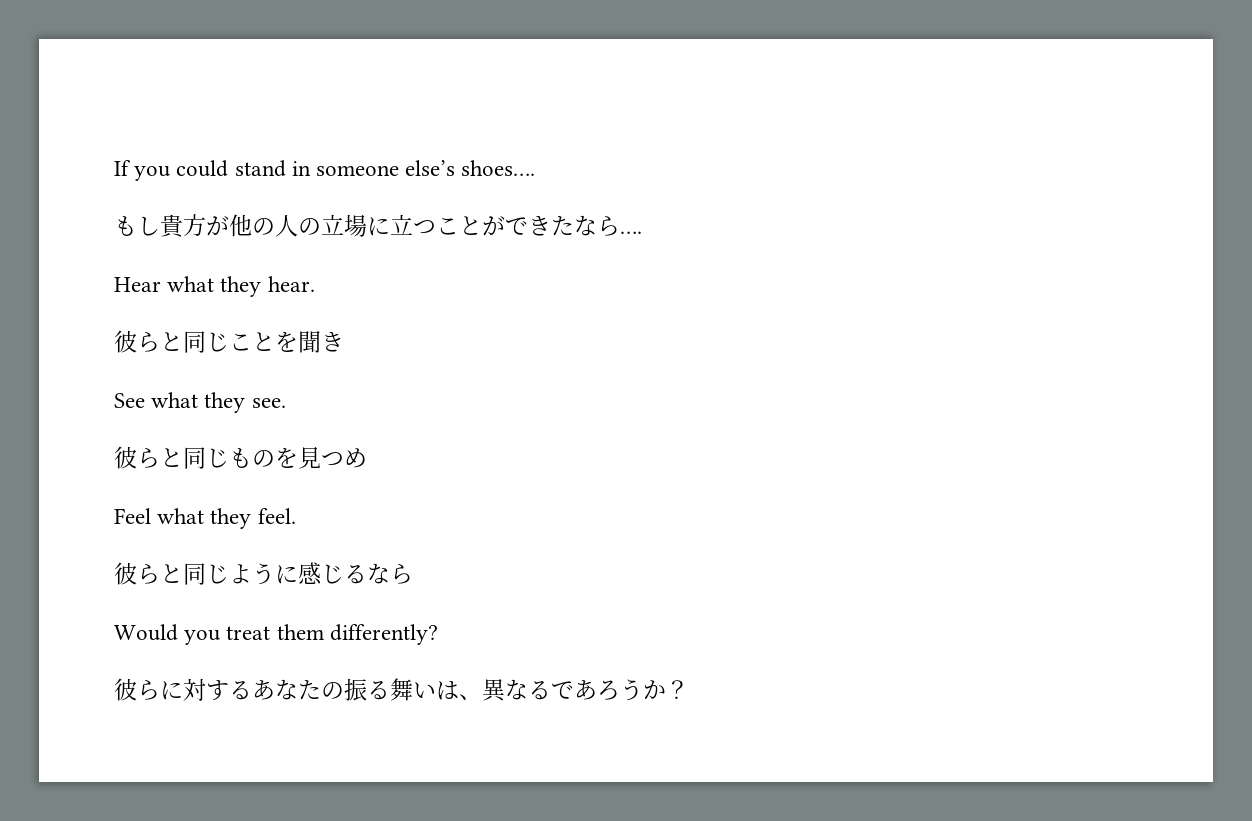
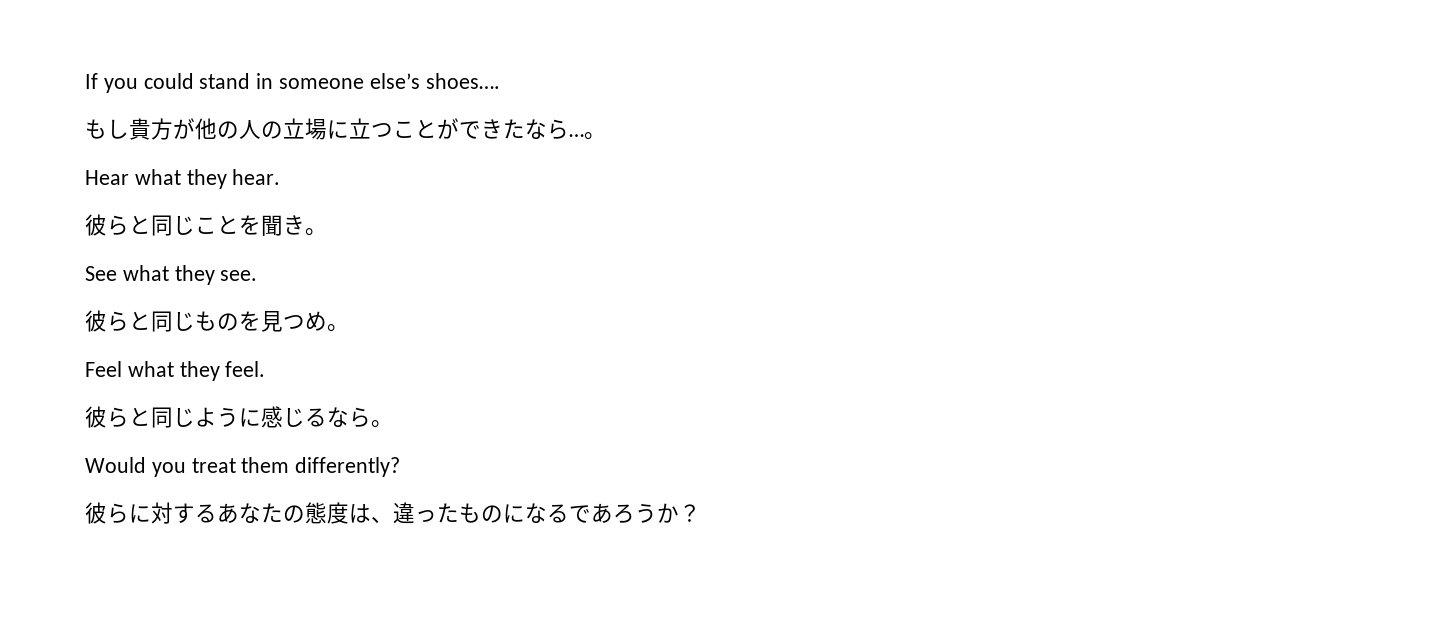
[620,231,642,234] …. -> [569,132,606,140] …。
(344, 341) none -> [305,228,327,236] 。
(367, 458) none -> [327,324,349,332] 。
(413, 574) none -> [371,420,393,428] 。
[344,678,506,702] 振る舞いは、異 -> [305,502,525,524] 態度は、違ったものに

